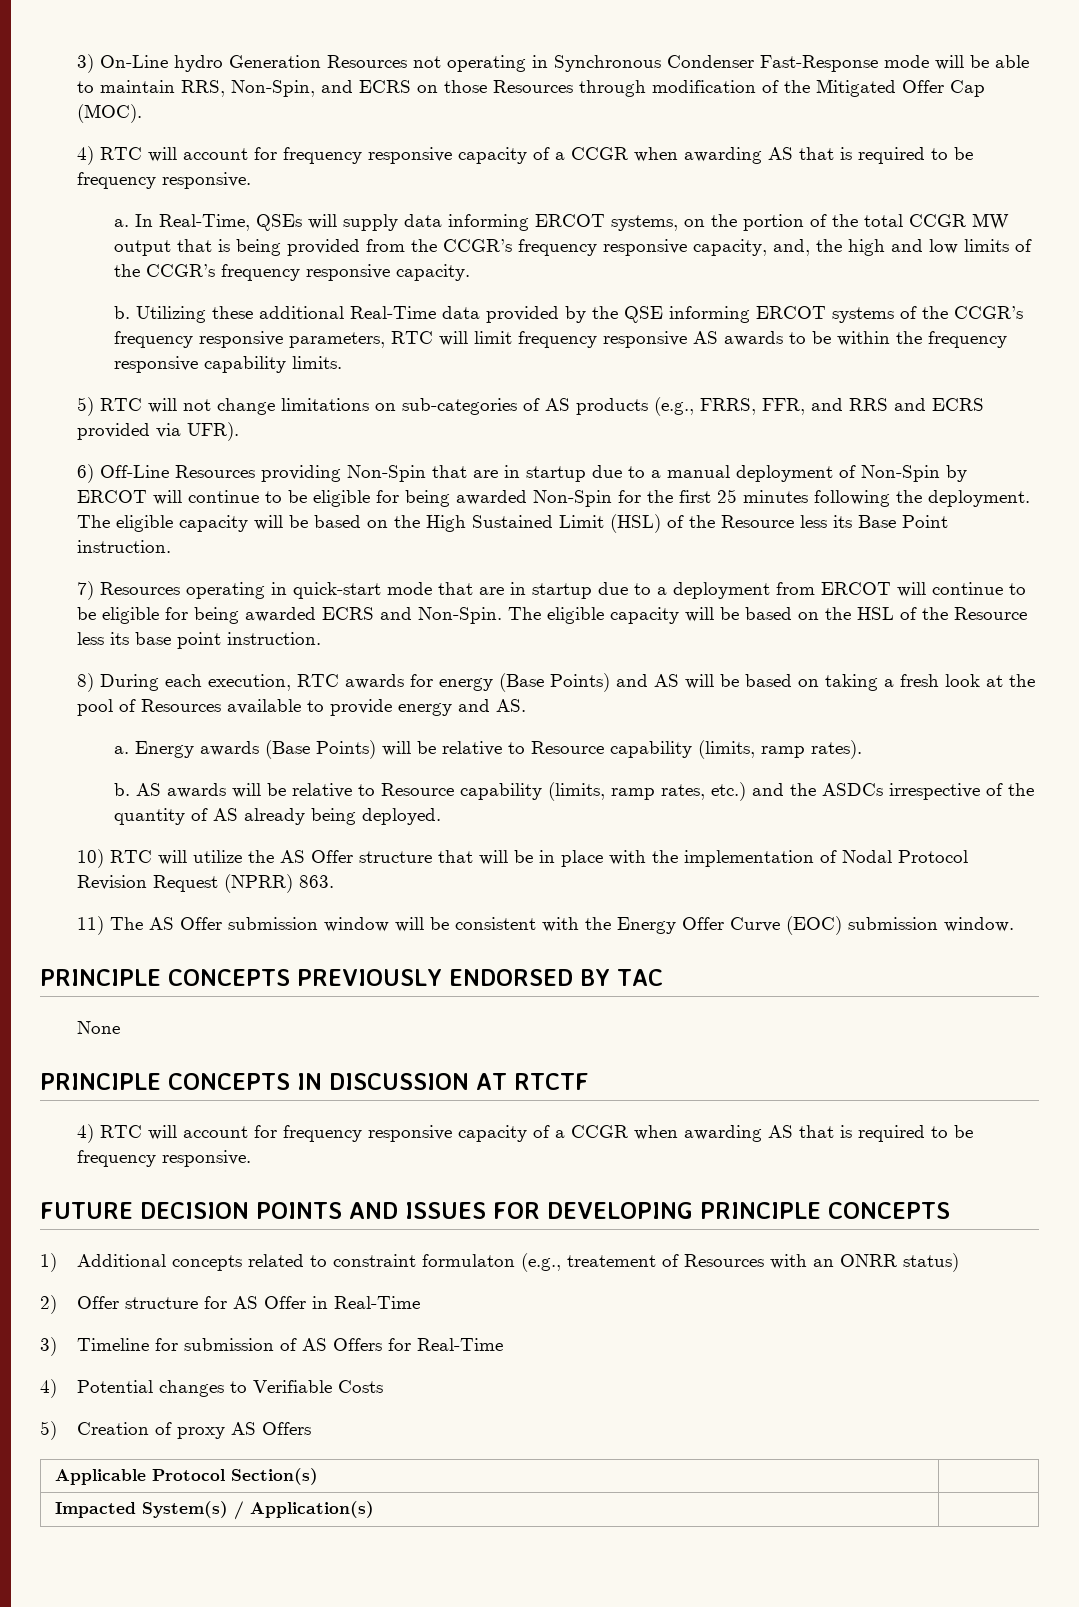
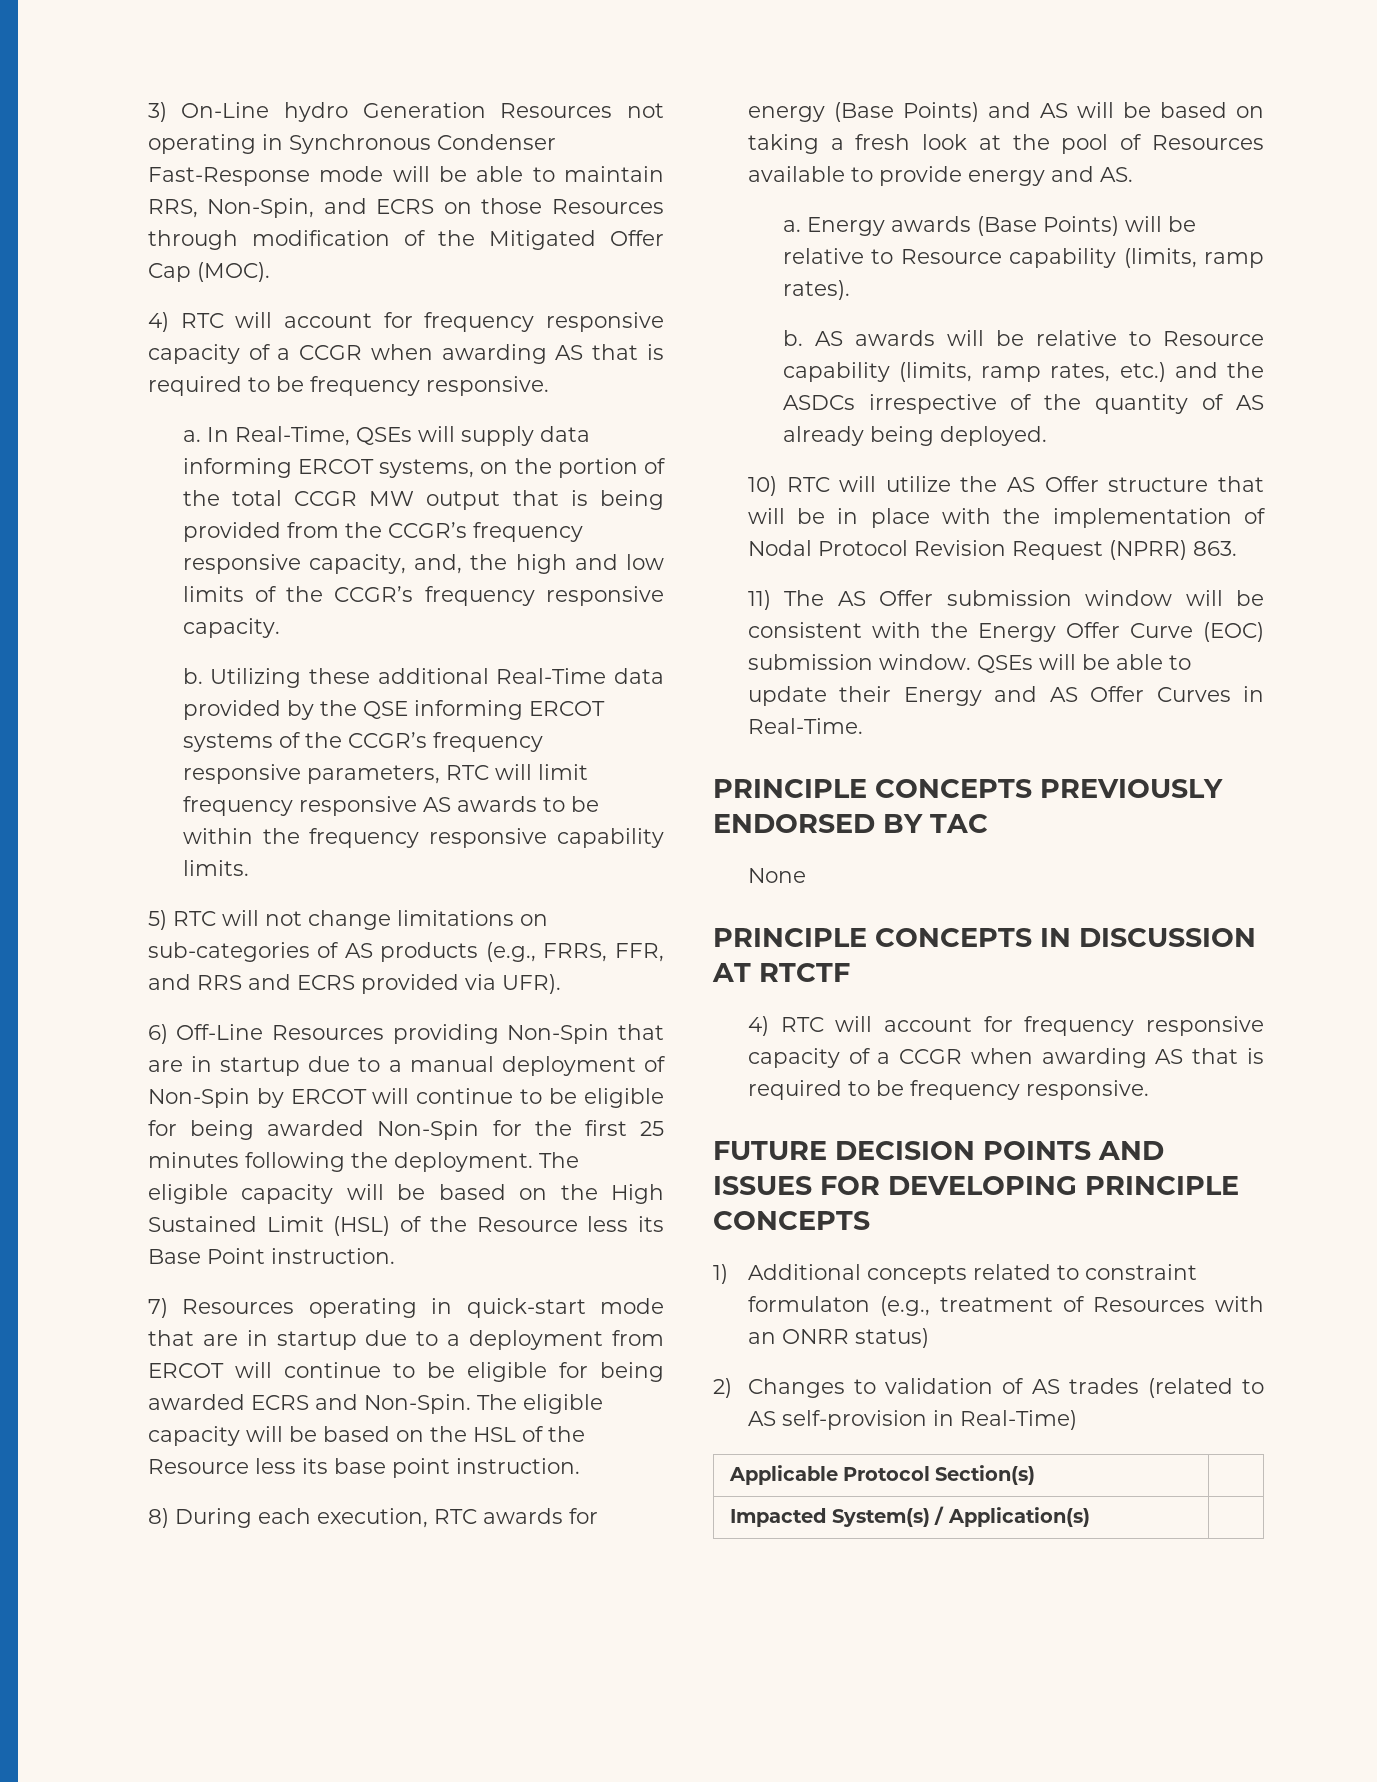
(1015, 924) none -> [976,654,1191,673] [747,686,1264,706] [747,718,863,734] QSEs will be able to update their Energy and AS Offer Curves in Real-Time.
[567,1255,657,1267] treatement -> [939,1297,1053,1312] treatment
[77,1296,421,1309] [40,1337,504,1356] [40,1379,384,1398] [40,1421,312,1440] Offer structure for AS Offer in Real-Time // 3) Timeline for submission of AS Offers for Real-Time // 4) Potential changes to Verifiable Costs // 5) Creation of proxy AS Offers -> [747,1378,1264,1398] [747,1410,1077,1430] Changes to validation of AS trades (related to AS self-provision in Real-Time)

